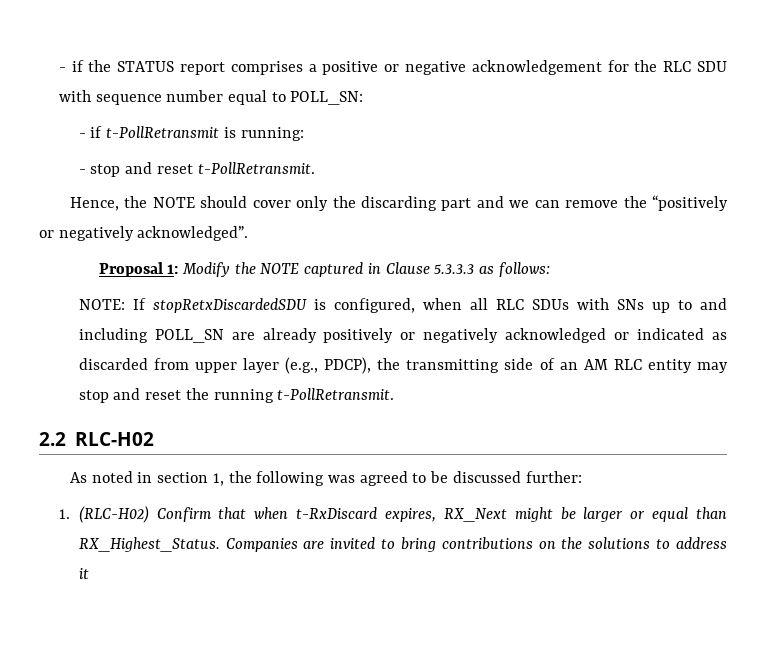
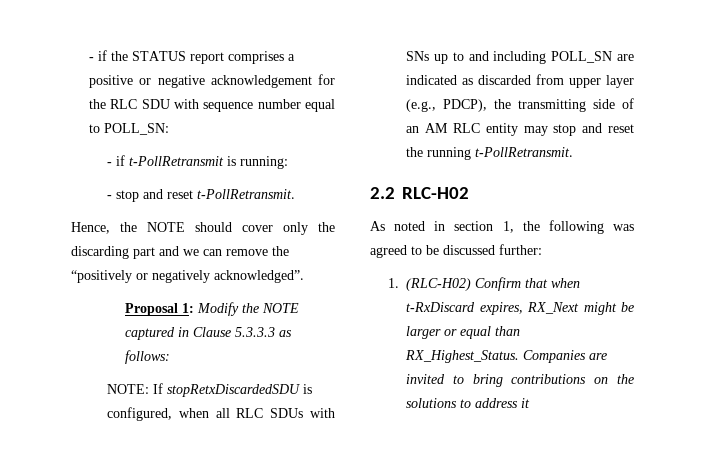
[262,328,630,343] already positively or negatively acknowledged or -> (634, 57) none

